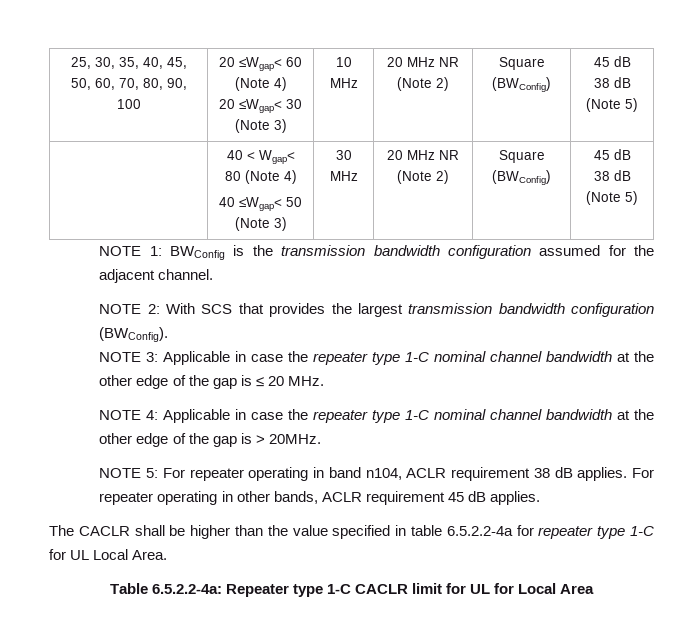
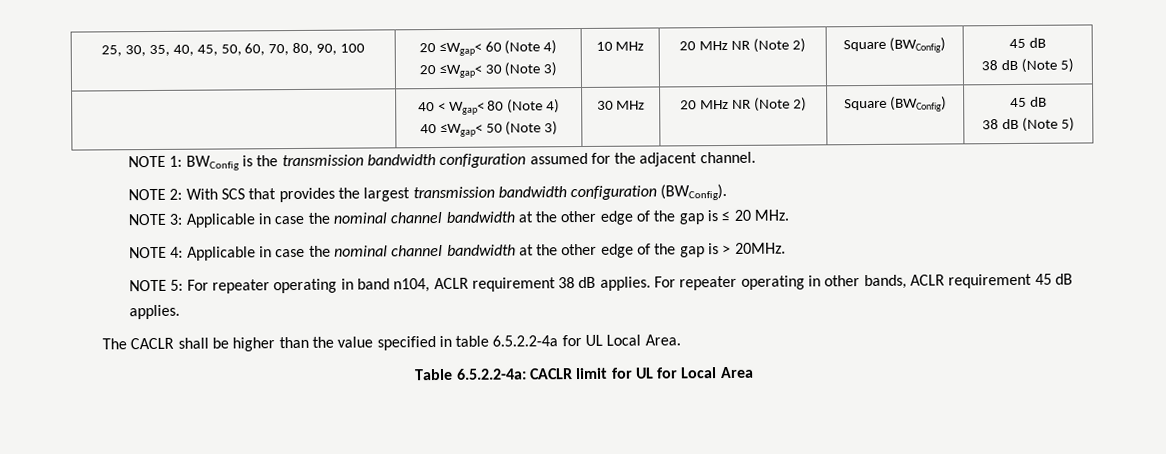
[313,352,430,365] repeater type 1-C -> (330, 218) none
[313,410,430,423] repeater type 1-C -> (331, 251) none
[538,526,654,539] [49,549,66,560] repeater type 1-C for -> (582, 341) none
[225,584,351,597] Repeater type 1-C -> (527, 374) none

